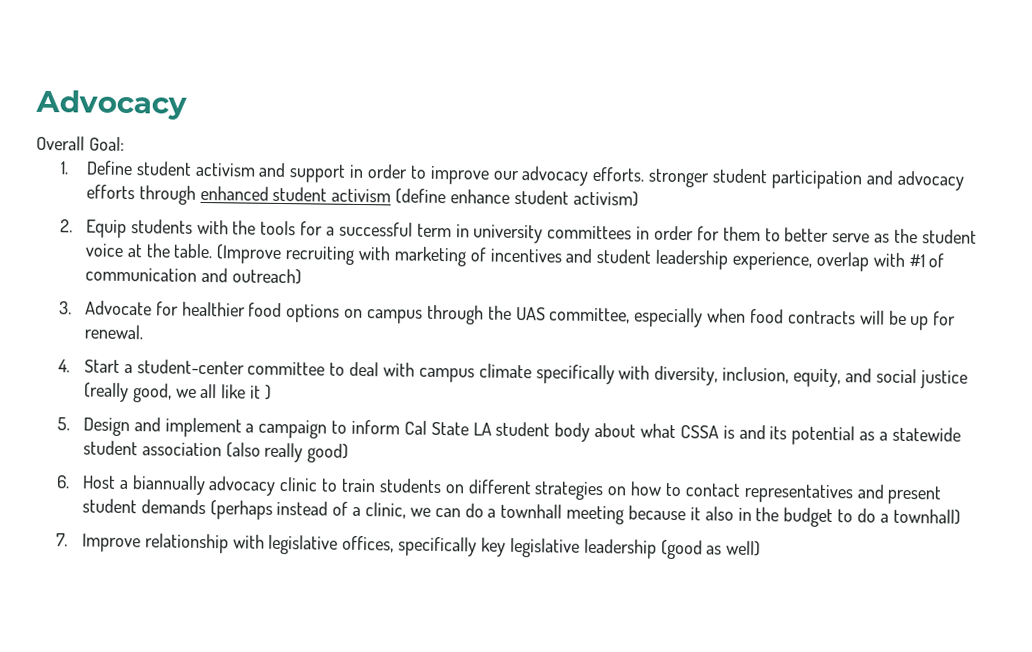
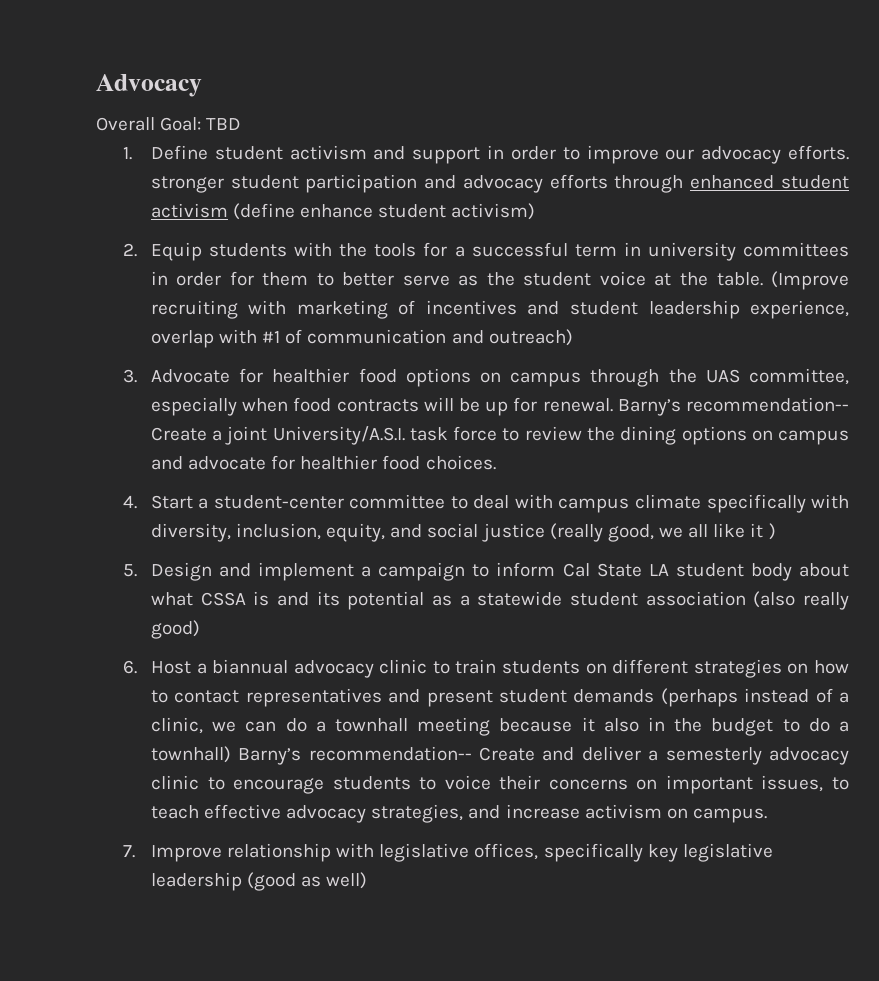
(125, 143) none -> [206,118,242,130] TBD
(143, 332) none -> [617,397,849,416] [150,426,849,445] [150,455,496,470] Barny’s recommendation-- Create a joint University/A.S.I. task force to review the dining options on campus and advocate for healthier food choices.
[131,475,206,496] biannually -> [212,659,289,674] biannual
(961, 516) none -> [238,746,850,765] [150,775,849,794] [150,804,767,823] Barny’s recommendation-- Create and deliver a semesterly advocacy clinic to encourage students to voice their concerns on important issues, to teach effective advocacy strategies, and increase activism on campus.

